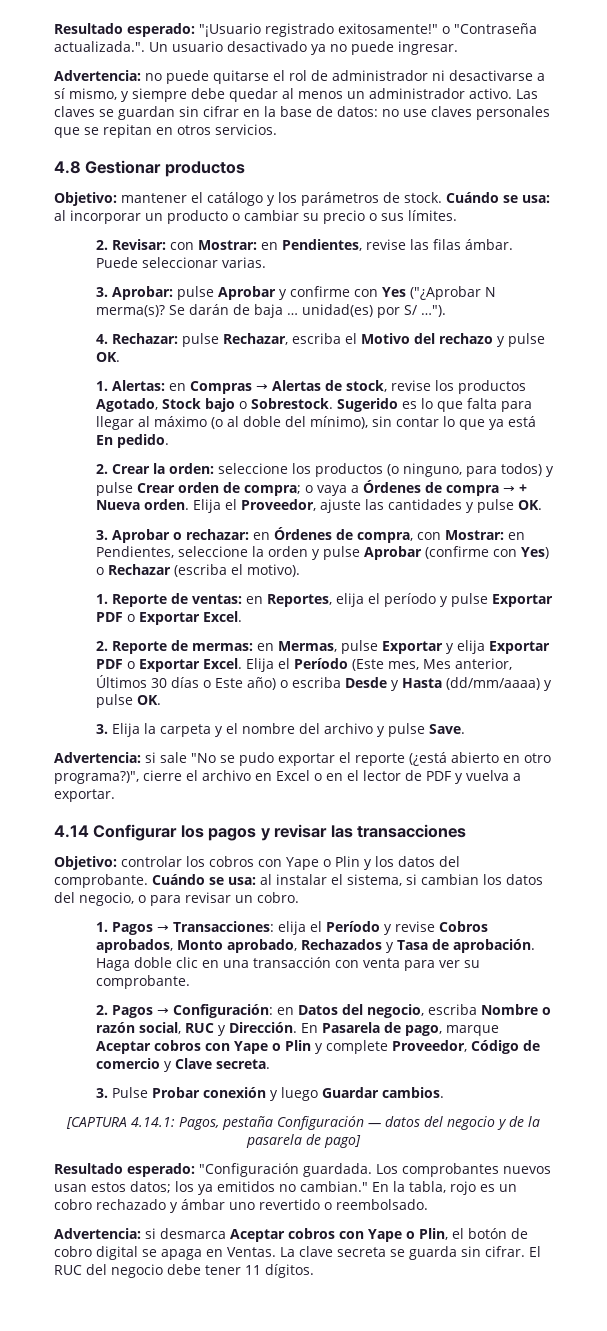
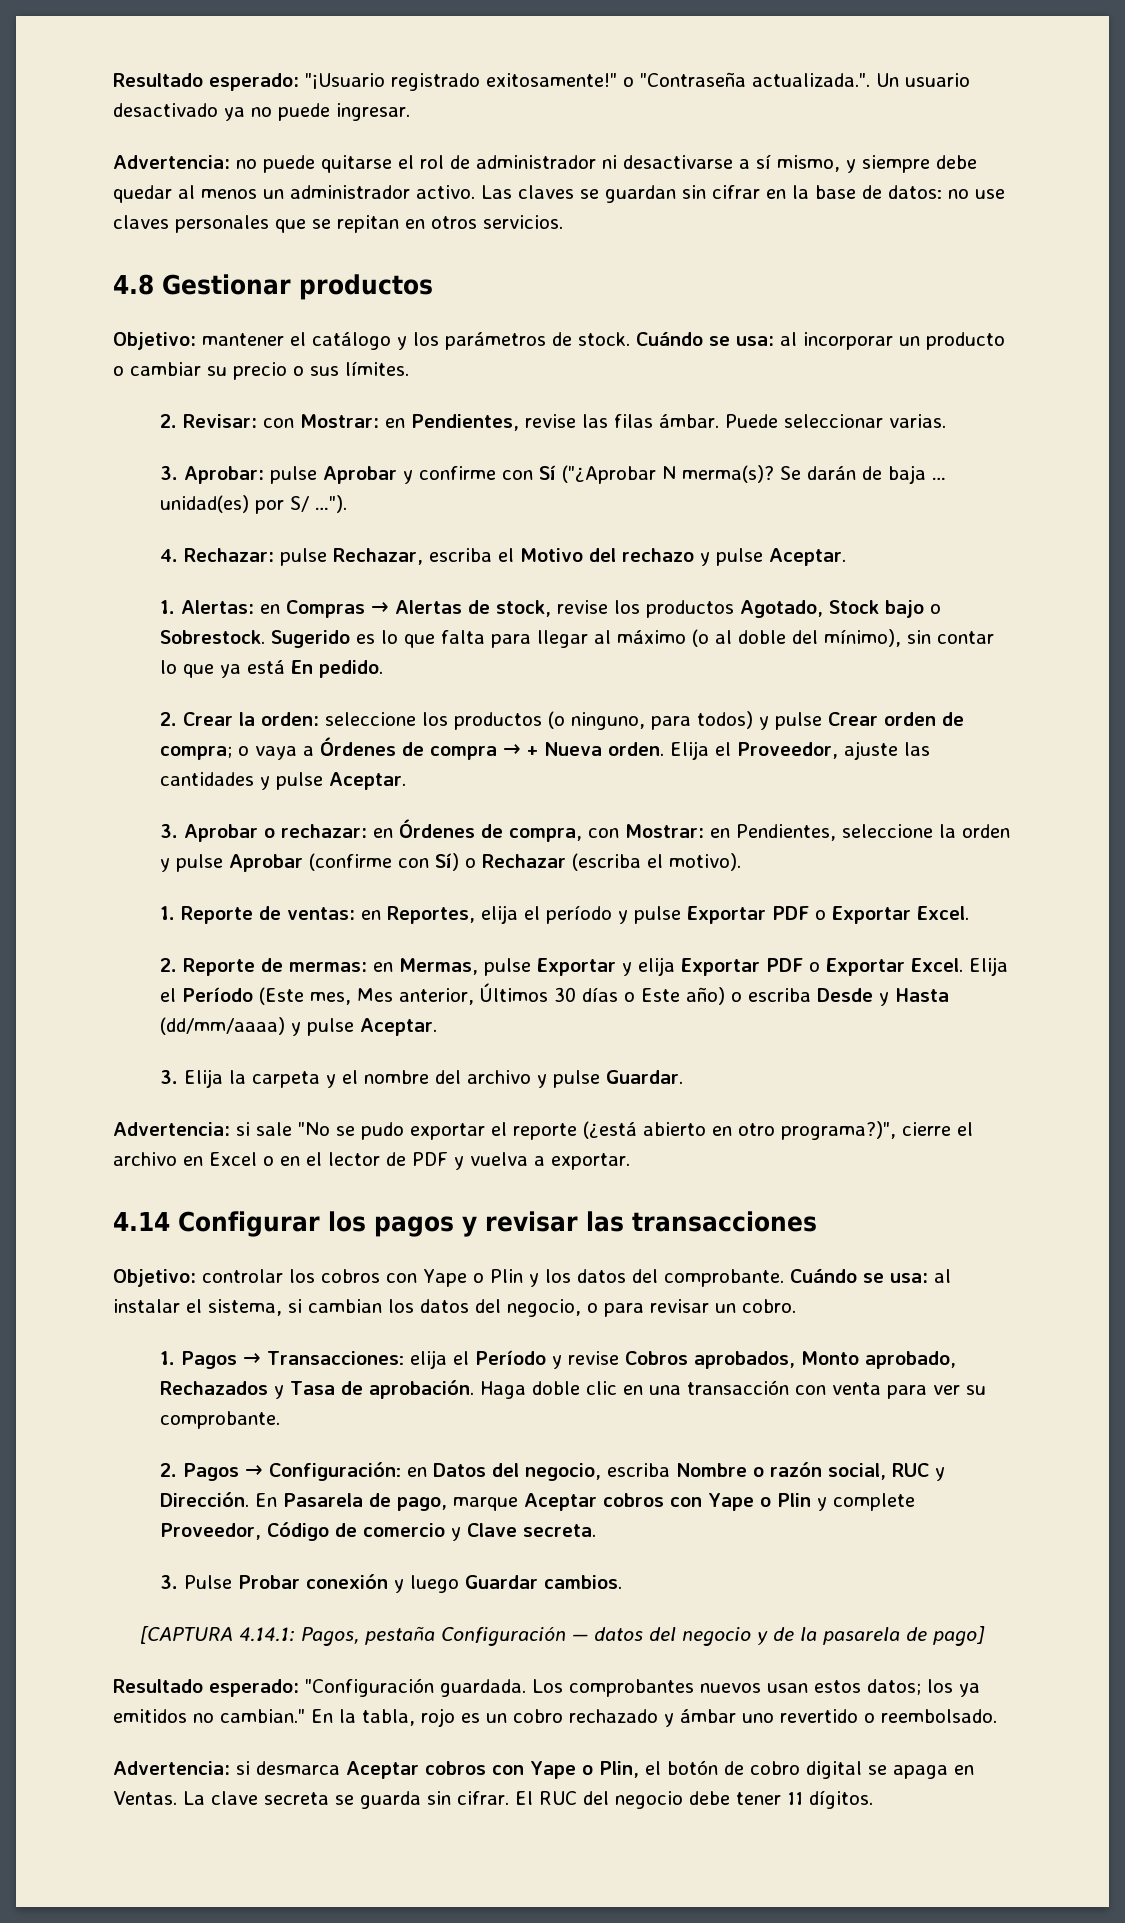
[381,287,406,297] Yes -> [538,465,556,480] Sí
[95,352,120,362] OK. -> [768,548,846,566] Aceptar.
[517,500,542,510] OK. -> [328,772,406,790] Aceptar.
[520,547,549,559] Yes) -> [434,853,459,871] Sí)
[136,695,161,705] OK. -> [359,1018,437,1036] Aceptar.
[428,724,465,734] Save. -> [605,1070,683,1084] Guardar.

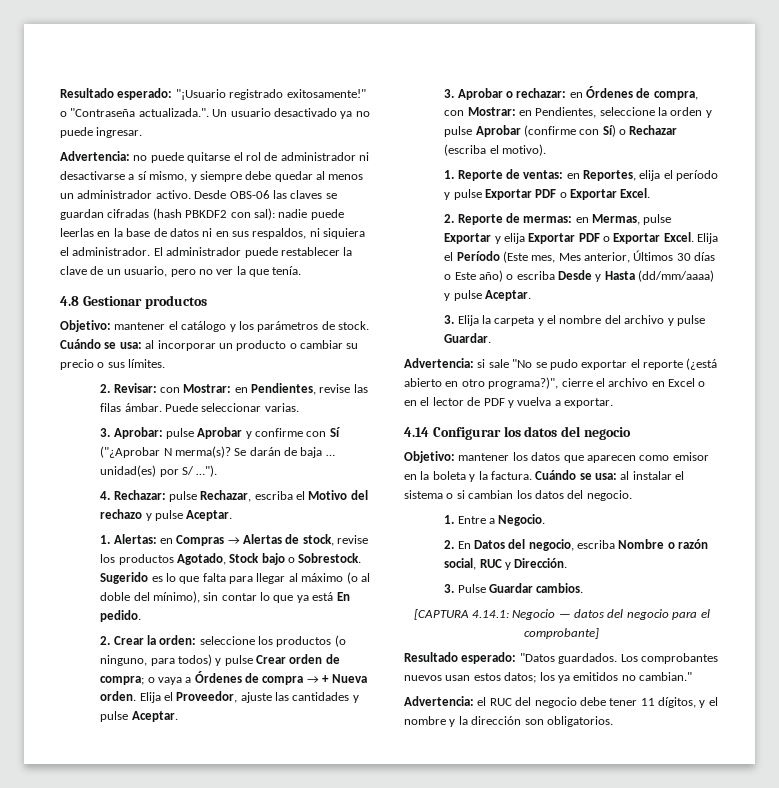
[481,185,1005,203] [113,215,563,233] Las claves se guardan sin cifrar en la base de datos: no use claves personales que se repitan en otros servicios. -> [194,190,337,199] [60,208,344,220] [60,228,366,239] [60,247,353,258] [60,266,302,277] Desde OBS-06 las claves se guardan cifradas (hash PBKDF2 con sal): nadie puede leerlas en la base de datos ni en sus respaldos, ni siquiera el administrador. El administrador puede restablecer la clave de un usuario, pero no ver la que tenía.
[374,1211,817,1237] [113,1269,784,1287] pagos y revisar las transacciones // Objetivo: controlar los cobros con Yape o Plin y los datos del comprobante. -> [524,426,631,440] [404,451,709,463] [404,471,532,482] datos del negocio // Objetivo: mantener los datos que aparecen como emisor en la boleta y la factura.
[208,1299,282,1316] sistema, -> [404,490,454,499] sistema o
[507,1299,796,1317] [159,1350,956,1369] [159,1380,986,1399] [159,1411,280,1429] [159,1462,427,1481] negocio, o para revisar un cobro. // 1. Pagos → Transacciones: elija el Período y revise Cobros aprobados, Monto aprobado, Rechazados y Tasa de aprobación. Haga doble clic en una transacción con venta para ver su comprobante. // 2. Pagos → Configuración: en -> [586,490,632,501] [444,514,546,526] [444,540,471,549] negocio. // 1. Entre a Negocio. // 2. En
[254,1493,915,1511] [159,1522,596,1541] [159,1574,459,1593] En Pasarela de pago, marque Aceptar cobros con Yape o Plin y complete Proveedor, Código de comercio y Clave secreta. // 3. Pulse Probar conexión y luego -> [444,584,486,593] // 3. Pulse
[301,1626,566,1646] Pagos, pestaña Configuración -> [512,609,556,620] Negocio
[757,1626,985,1646] [113,1678,526,1697] y de la pasarela de pago] // Resultado esperado: "Configuración guardada. -> [672,609,710,620] [524,628,599,639] [404,652,618,664] para el comprobante] // Resultado esperado: "Datos guardados.
[310,1708,997,1727] [113,1760,974,1779] [113,1791,533,1809] En la tabla, rojo es un cobro rechazado y ámbar uno revertido o reembolsado. // Advertencia: si desmarca Aceptar cobros con Yape o Plin, el botón de cobro digital se apaga en Ventas. La clave secreta se guarda sin cifrar. El -> [404,696,487,706] // Advertencia: el
[808,1790,873,1809] dígitos. -> [658,697,718,708] [404,716,613,727] dígitos, y el nombre y la dirección son obligatorios.

